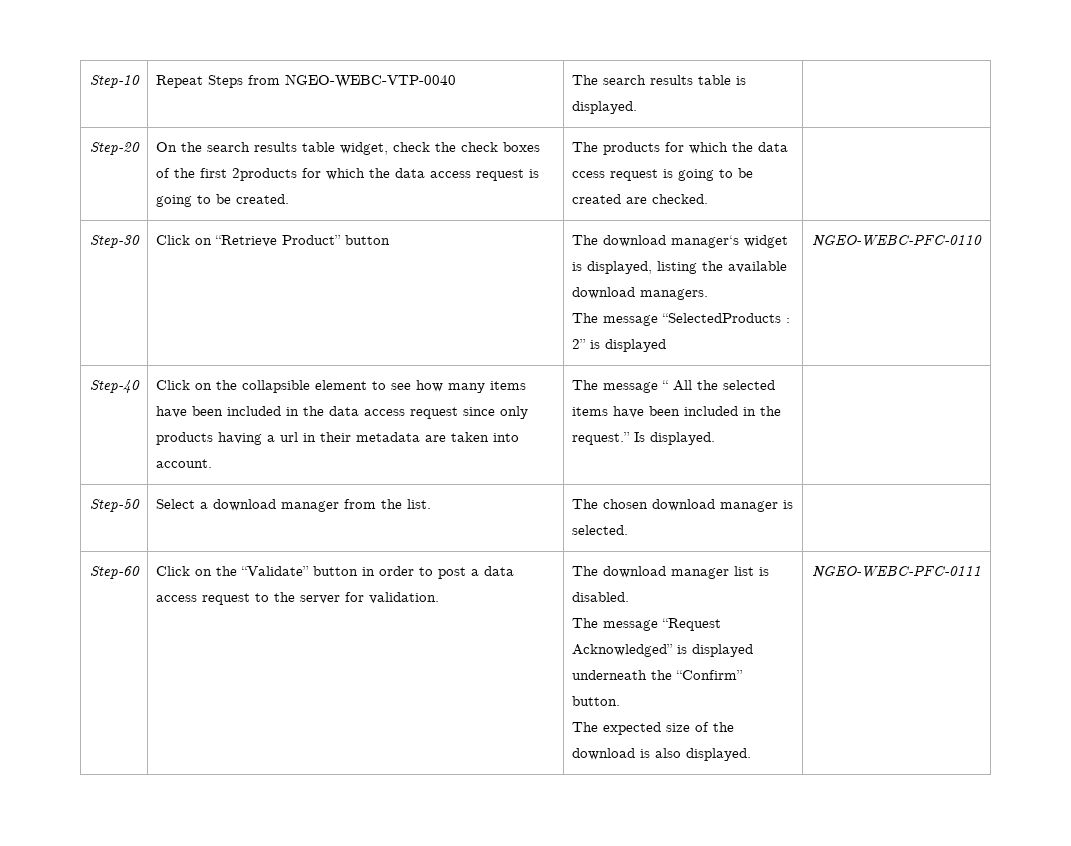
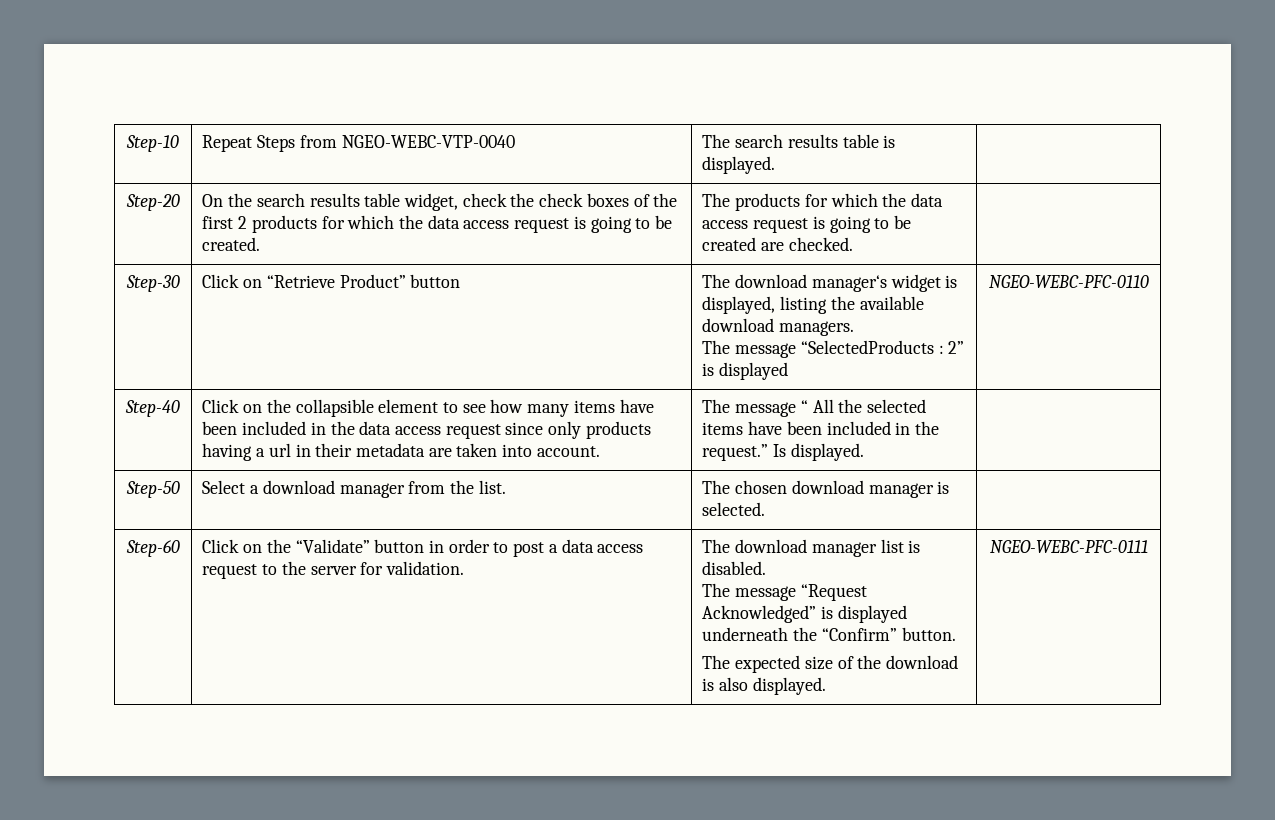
[231,168,297,181] 2products -> [238,215,317,233] 2 products
[571,171,605,178] ccess -> [702,220,749,229] access

